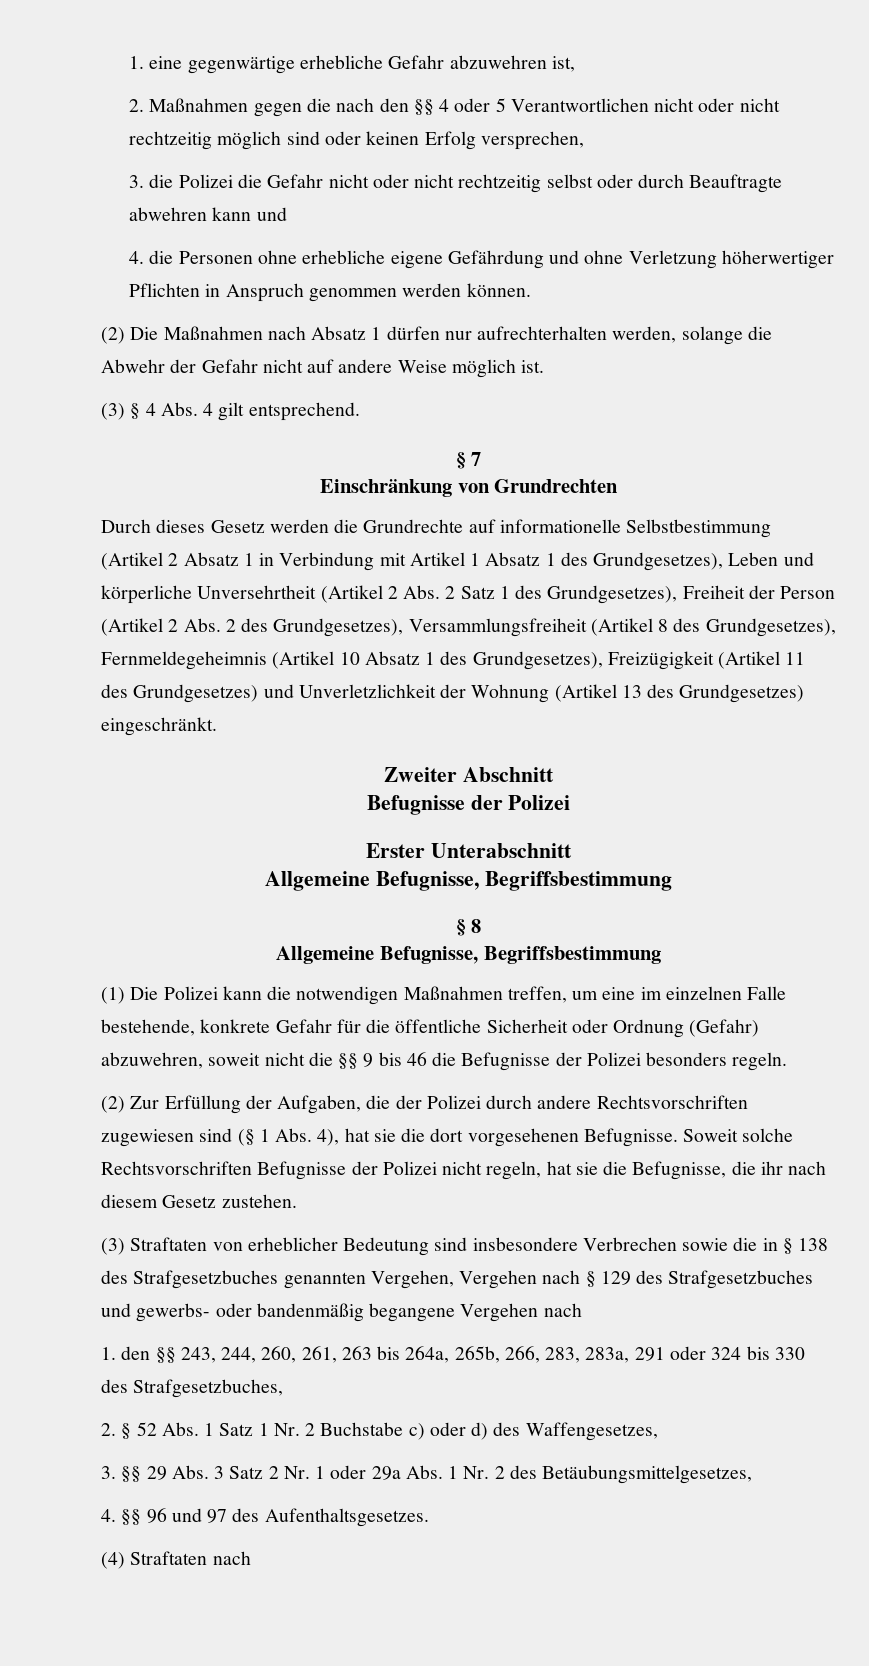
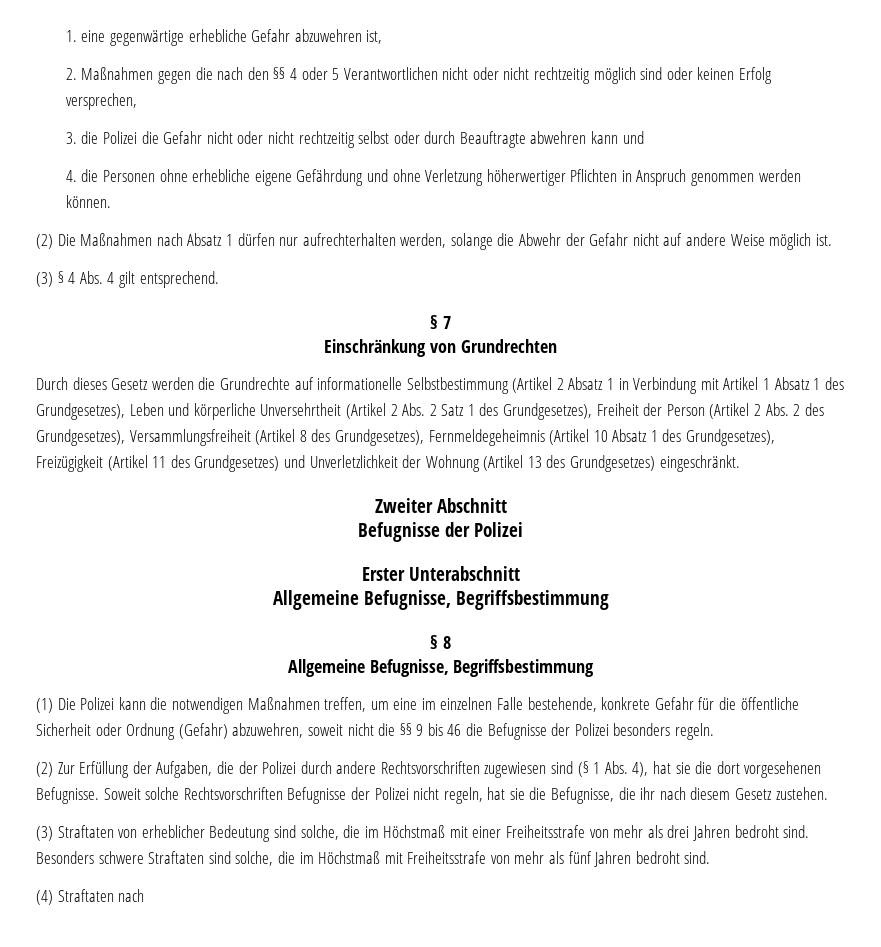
[472,1237,829,1254] [101,1270,814,1289] [101,1303,582,1322] [101,1346,805,1363] [101,1379,284,1398] [101,1422,658,1441] [101,1465,753,1484] [101,1508,429,1527] insbesondere Verbrechen sowie die in § 138 des Strafgesetzbuches genannten Vergehen, Vergehen nach § 129 des Strafgesetzbuches und gewerbs- oder bandenmäßig begangene Vergehen nach // 1. den §§ 243, 244, 260, 261, 263 bis 264a, 265b, 266, 283, 283a, 291 oder 324 bis 330 des Strafgesetzbuches, // 2. § 52 Abs. 1 Satz 1 Nr. 2 Buchstabe c) oder d) des Waffengesetzes, // 3. §§ 29 Abs. 3 Satz 2 Nr. 1 oder 29a Abs. 1 Nr. 2 des Betäubungsmittelgesetzes, // 4. §§ 96 und 97 des Aufenthaltsgesetzes. -> [300,825,810,841] [36,851,711,867] solche, die im Höchstmaß mit einer Freiheitsstrafe von mehr als drei Jahren bedroht sind. Besonders schwere Straftaten sind solche, die im Höchstmaß mit Freiheitsstrafe von mehr als fünf Jahren bedroht sind.

